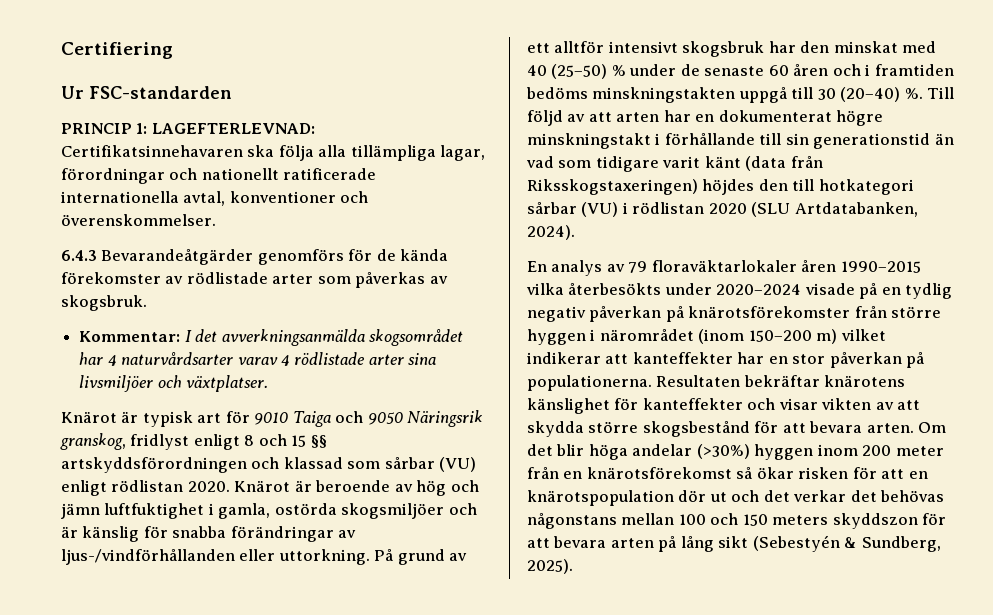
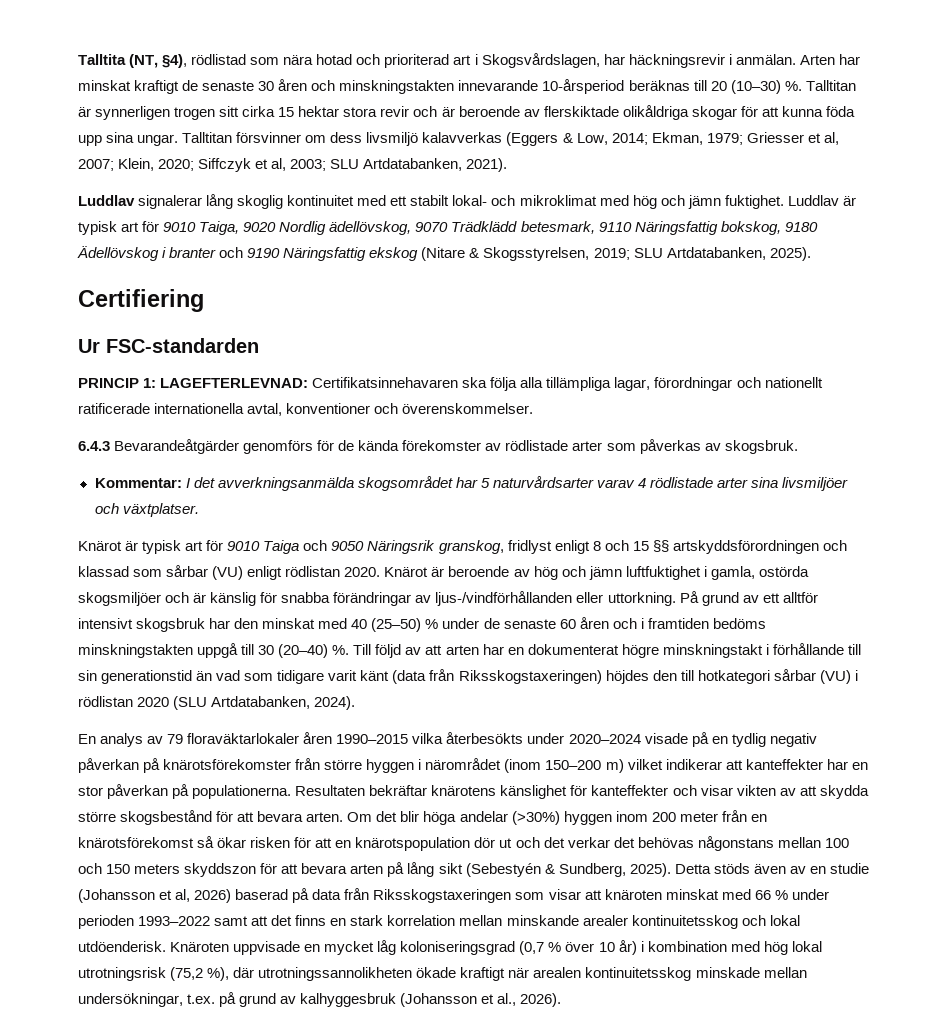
(61, 50) none -> [78,53,860,68] [78,79,856,94] [78,105,855,120] [78,132,839,146] [78,158,508,172] [78,194,856,209] [78,221,818,235] [77,246,811,261] Talltita (NT, §4), rödlistad som nära hotad och prioriterad art i Skogsvårdslagen, har häckningsrevir i anmälan. Arten har minskat kraftigt de senaste 30 åren och minskningstakten innevarande 10-årsperiod beräknas till 20 (10–30) %. Talltitan är synnerligen trogen sitt cirka 15 hektar stora revir och är beroende av flerskiktade olikåldriga skogar för att kunna föda upp sina ungar. Talltitan försvinner om dess livsmiljö kalavverkas (Eggers & Low, 2014; Ekman, 1979; Griesser et al, 2007; Klein, 2020; Siffczyk et al, 2003; SLU Artdatabanken, 2021). // Luddlav signalerar lång skoglig kontinuitet med ett stabilt lokal- och mikroklimat med hög och jämn fuktighet. Luddlav är typisk art för 9010 Taiga, 9020 Nordlig ädellövskog, 9070 Trädklädd betesmark, 9110 Näringsfattig bokskog, 9180 Ädellövskog i branter och 9190 Näringsfattig ekskog (Nitare & Skogsstyrelsen, 2019; SLU Artdatabanken, 2025). //
[107,354,117,366] 4 -> [480,478,490,488] 5
(573, 566) none -> [674,863,869,874] [78,888,829,903] [78,915,800,929] [78,940,822,955] [78,967,807,981] [78,992,562,1007] Detta stöds även av en studie (Johansson et al, 2026) baserad på data från Riksskogstaxeringen som visar att knäroten minskat med 66 % under perioden 1993–2022 samt att det finns en stark korrelation mellan minskande arealer kontinuitetsskog och lokal utdöenderisk. Knäroten uppvisade en mycket låg koloniseringsgrad (0,7 % över 10 år) i kombination med hög lokal utrotningsrisk (75,2 %), där utrotningssannolikheten ökade kraftigt när arealen kontinuitetsskog minskade mellan undersökningar, t.ex. på grund av kalhyggesbruk (Johansson et al., 2026).

